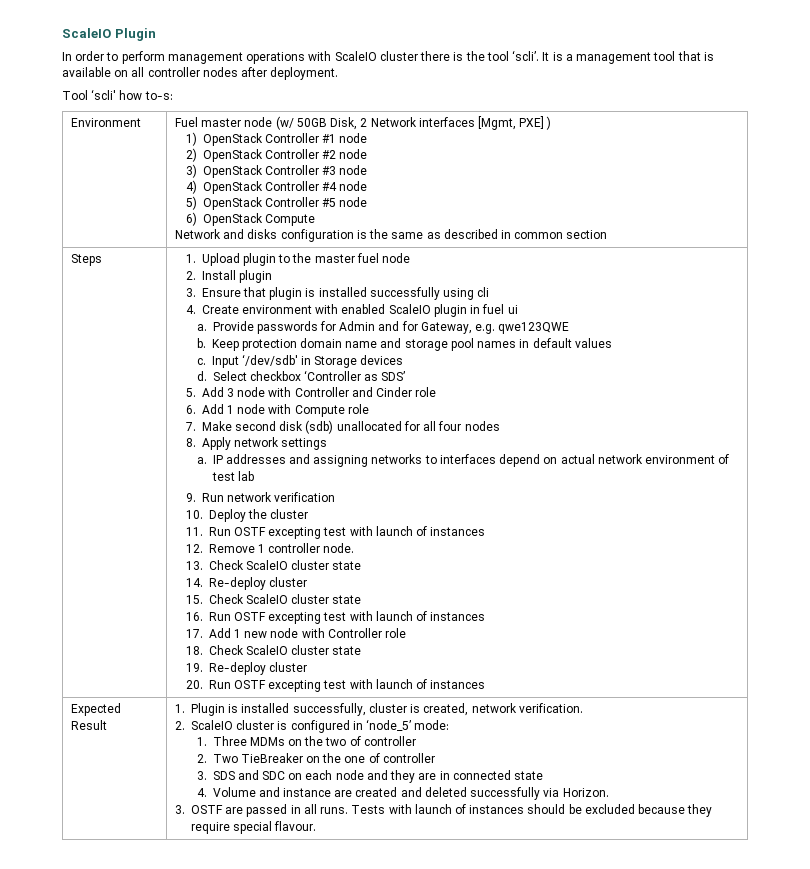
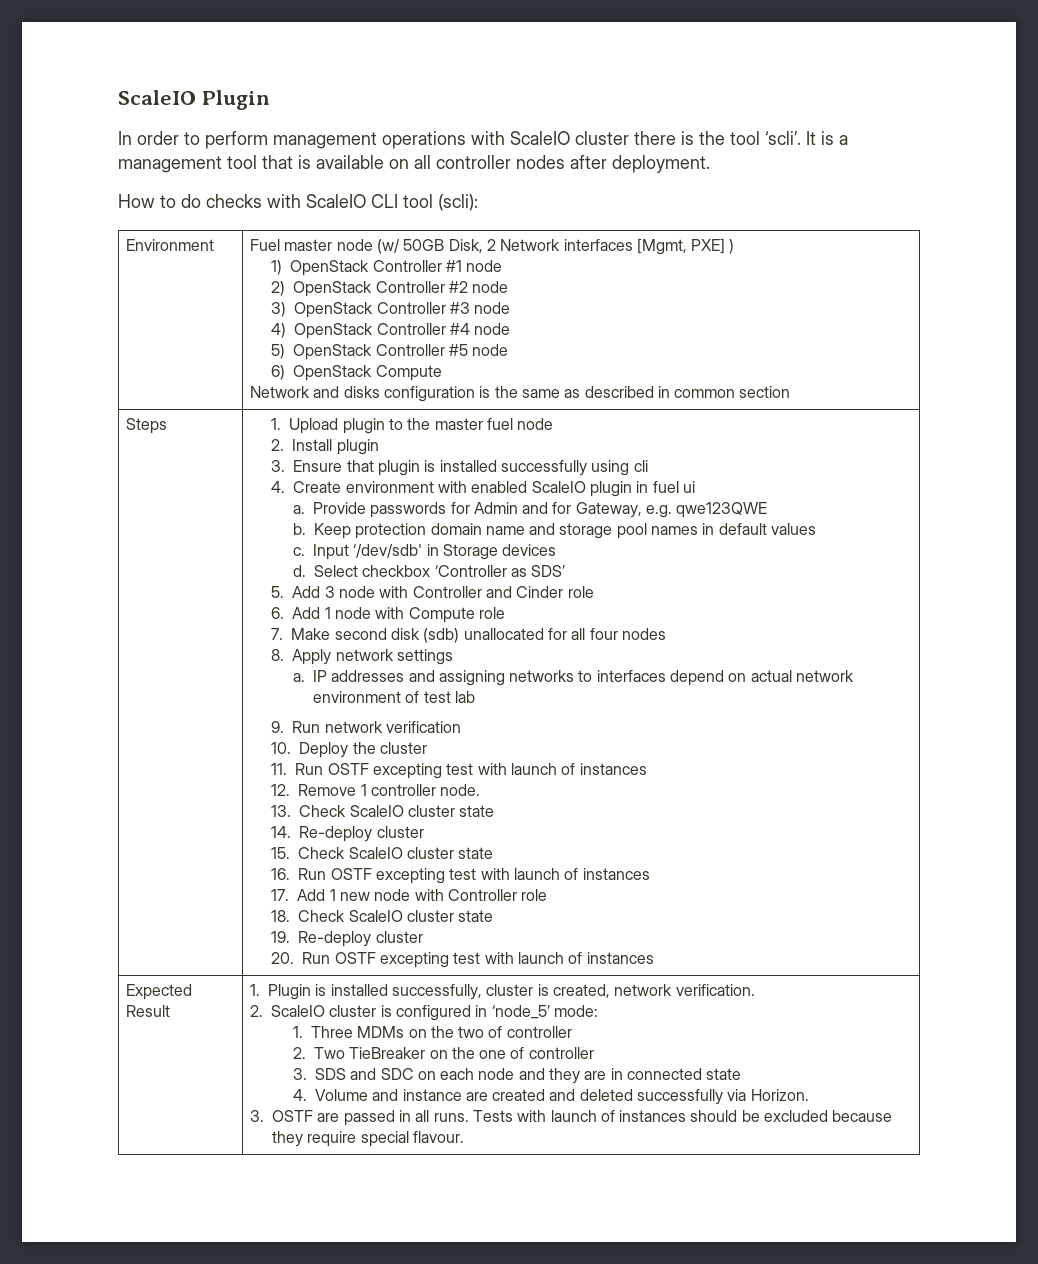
[62,89,173,100] Tool ‘scli' how to-s: -> [118,194,478,211] How to do checks with ScaleIO CLI tool (scli):

